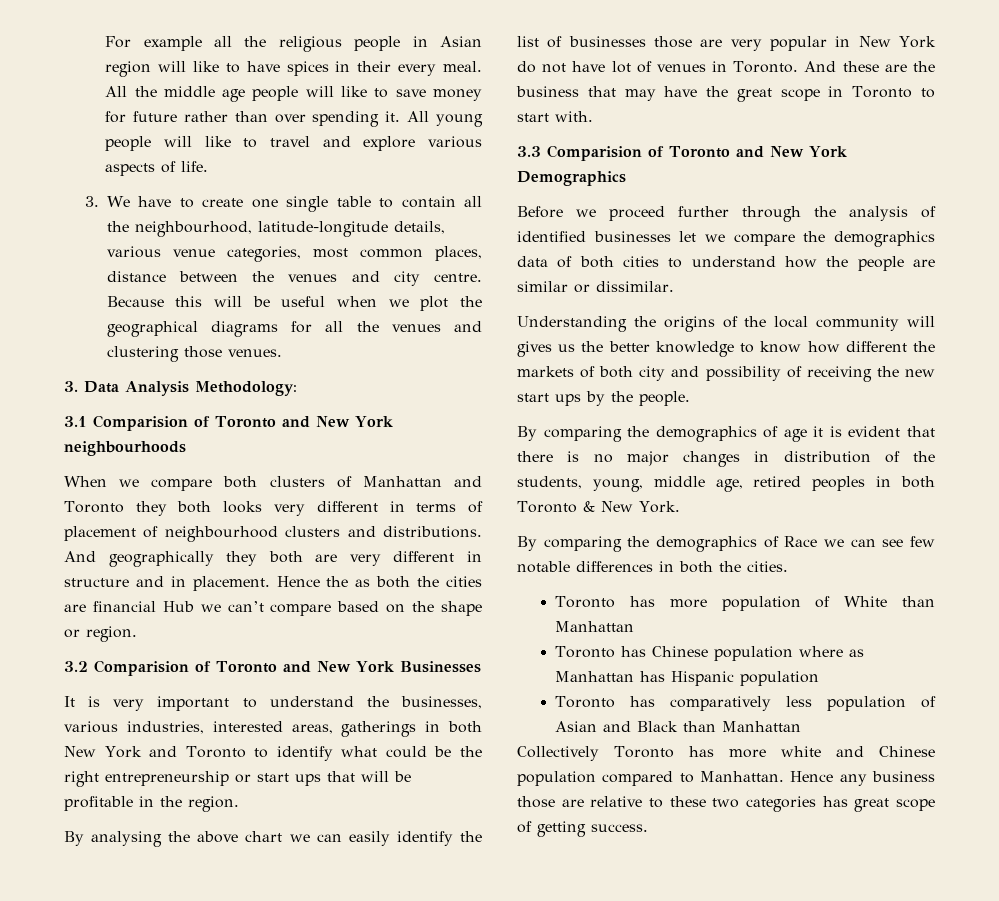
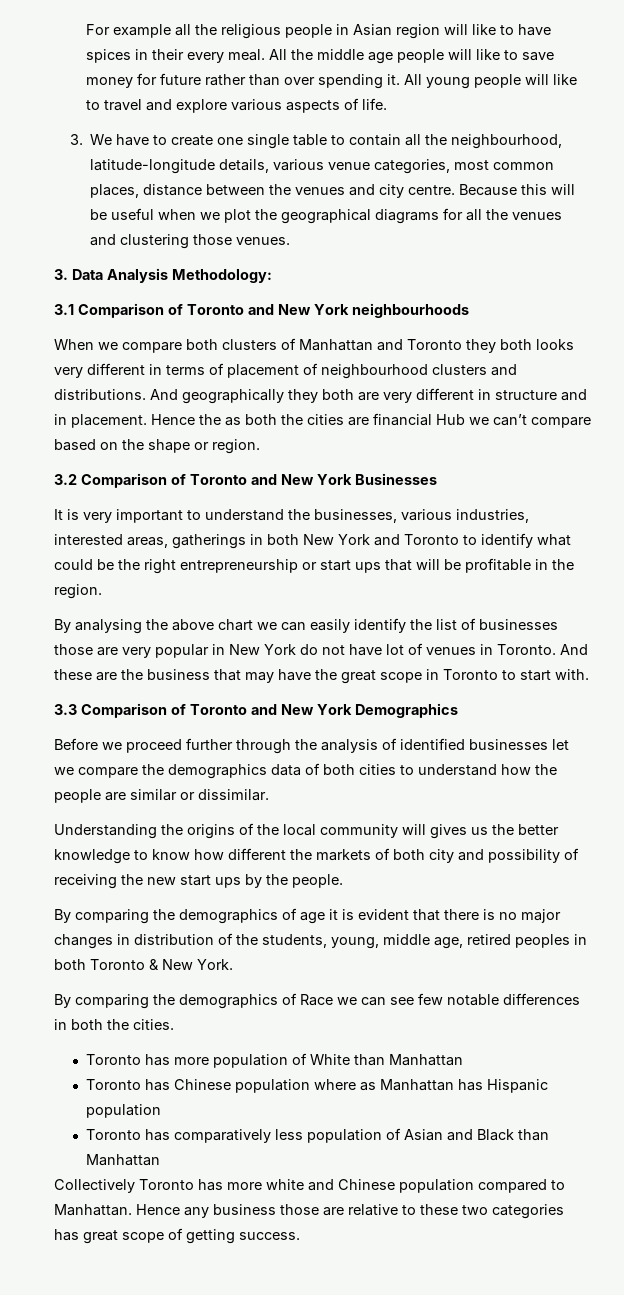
[93,415,188,431] Comparision -> [78,303,164,318] Comparison
[94,660,189,676] Comparision -> [81,473,167,488] Comparison
[547,145,642,161] Comparision -> [81,703,167,718] Comparison

